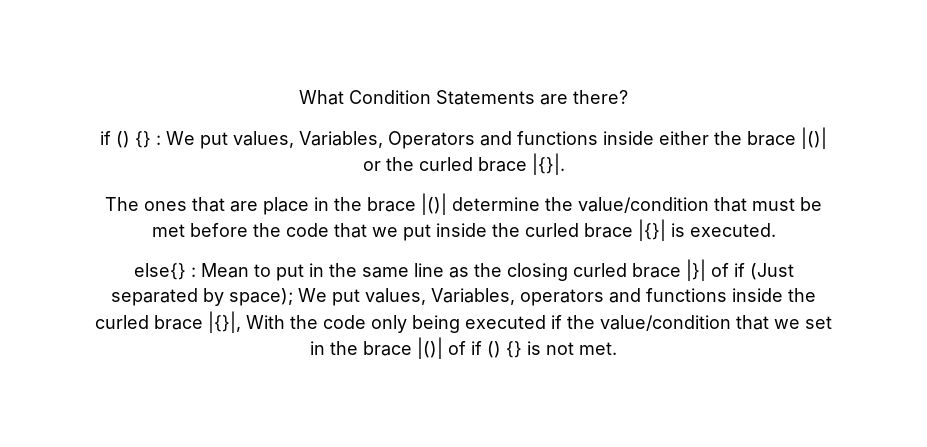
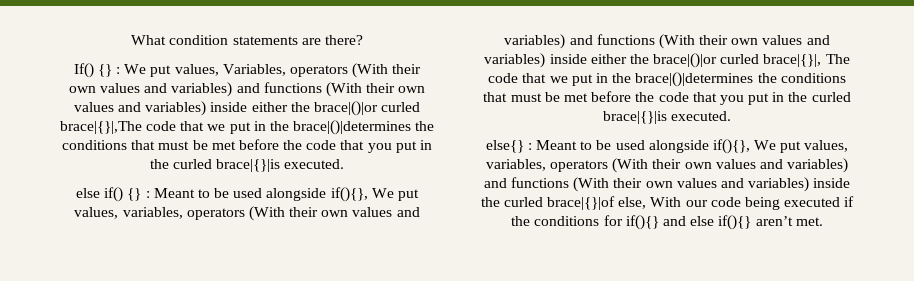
[349,90,535,105] Condition Statements -> [169,35,298,45] condition statements
[100,131,130,148] if () -> [73,63,94,78] If()
[388,127,827,149] [362,153,565,175] [105,193,822,215] [151,219,776,241] [133,259,794,281] [111,288,816,306] [95,311,832,333] [310,337,574,359] Operators and functions inside either the brace |()| or the curled brace |{}|. // The ones that are place in the brace |()| determine the value/condition that must be met before the code that we put inside the curled brace |{}| is executed. // else{} : Mean to put in the same line as the closing curled brace |}| of if (Just separated by space); We put values, Variables, operators and functions inside the curled brace |{}|, With the code only being executed if the value/condition that we set in the brace |()| of if () {} is not -> [289,63,422,78] [68,82,426,97] [73,101,421,116] [59,120,435,135] [61,139,433,153] [149,159,345,172] [75,187,420,202] [74,206,420,221] [504,34,830,49] [484,53,850,68] [488,72,846,87] [483,91,851,105] [602,111,732,124] [485,139,849,154] [485,158,849,173] [483,177,851,192] [480,196,855,210] [511,215,793,230] operators (With their own values and variables) and functions (With their own values and variables) inside either the brace|()|or curled brace|{}|,The code that we put in the brace|()|determines the conditions that must be met before the code that you put in the curled brace|{}|is executed. // else if() {} : Meant to be used alongside if(){}, We put values, variables, operators (With their own values and variables) and functions (With their own values and variables) inside either the brace|()|or curled brace|{}|, The code that we put in the brace|()|determines the conditions that must be met before the code that you put in the curled brace|{}|is executed. // else{} : Meant to be used alongside if(){}, We put values, variables, operators (With their own values and variables) and functions (With their own values and variables) inside the curled brace|{}|of else, With our code being executed if the conditions for if(){} and else if(){} aren’t

